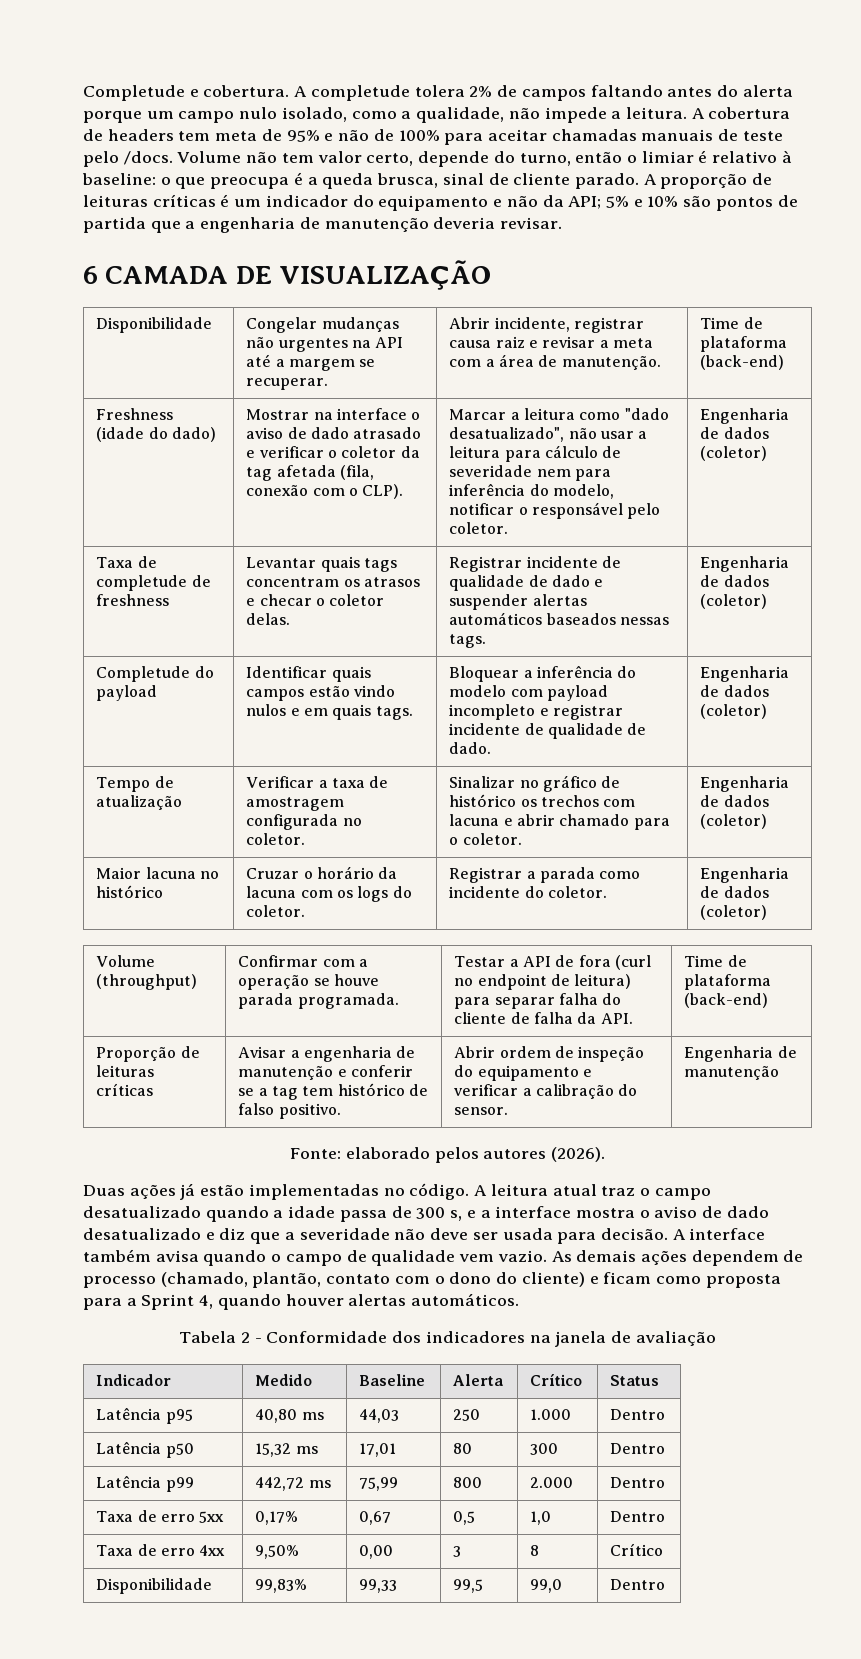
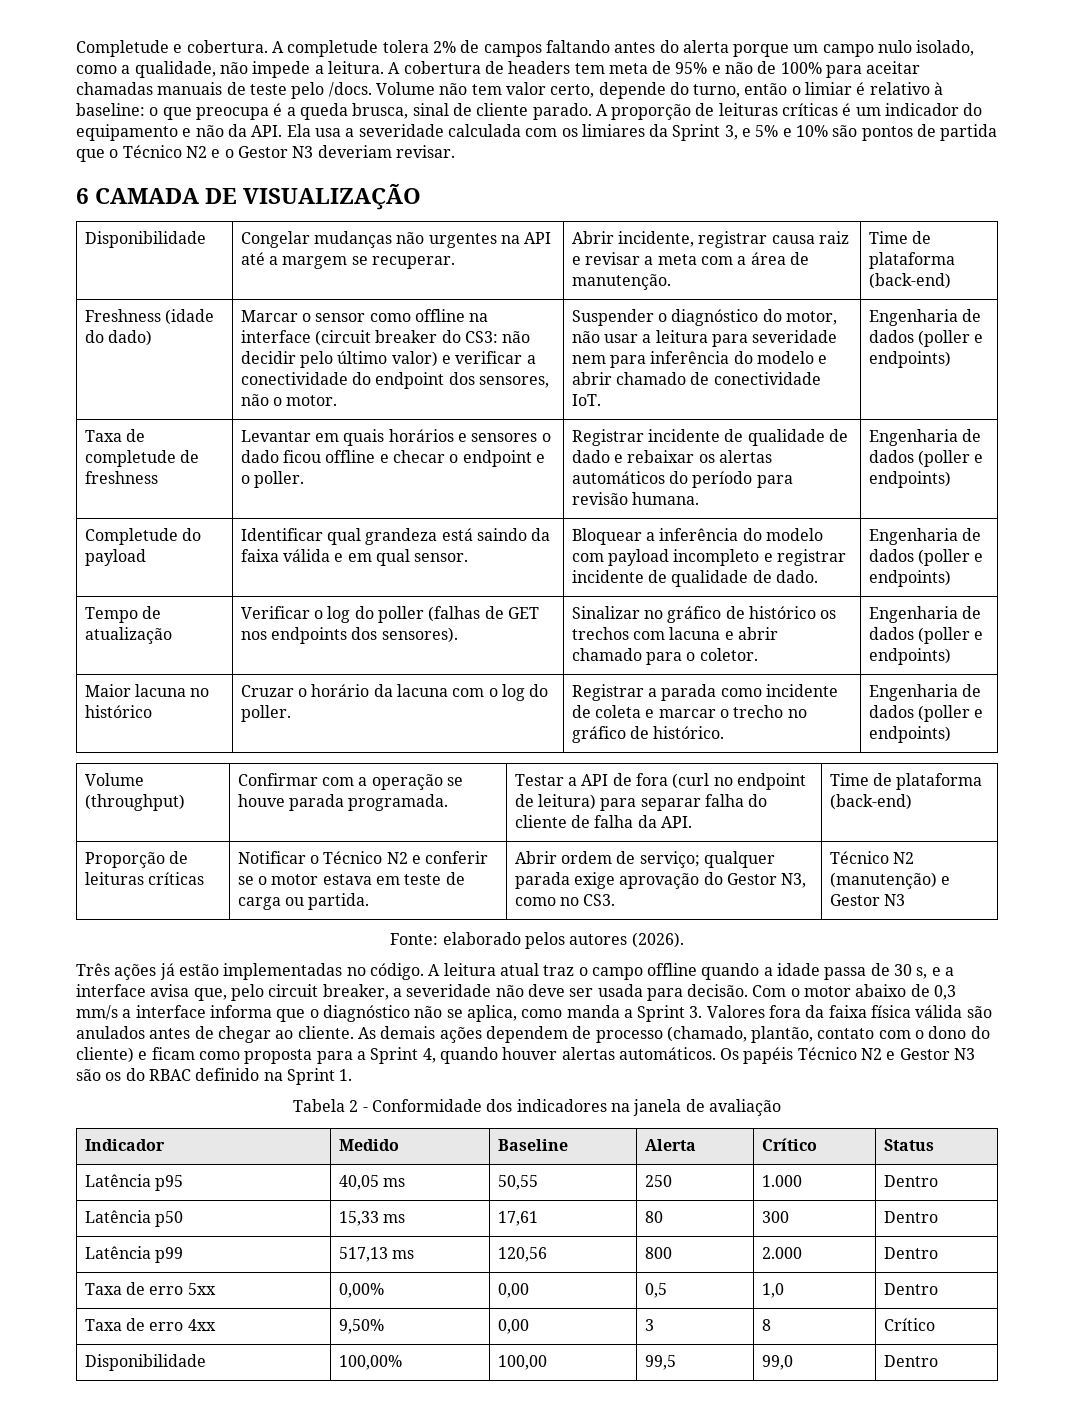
[568,196,602,209] API; -> [251,124,752,141] API. Ela usa a severidade calculada com os limiares da Sprint 3, e
[185,217,496,233] a engenharia de manutenção deveria -> [109,145,392,158] o Técnico N2 e o Gestor N3 deveriam
[246,408,421,420] [246,427,422,439] [246,446,420,458] [246,465,374,481] [246,484,404,499] [449,408,669,420] [449,427,565,442] Mostrar na interface o aviso de dado atrasado e verificar o coletor da tag afetada (fila, conexão com o CLP). | Marcar a leitura como "dado desatualizado", -> [240,309,489,322] [240,330,531,346] [240,351,536,368] [240,372,550,389] [240,394,338,406] [571,309,838,326] Marcar o sensor como offline na interface (circuit breaker do CS3: não decidir pelo último valor) e verificar a conectividade do endpoint dos sensores, não o motor. | Suspender o diagnóstico do motor,
[544,445,622,458] cálculo de -> (749, 340) none
[552,484,614,499] [449,502,661,519] [449,522,509,534] [700,408,790,424] [700,427,769,439] [700,446,768,461] modelo, notificar o responsável pelo coletor. | Engenharia de dados (coletor) -> [757,351,828,364] [571,372,821,385] [571,394,601,406] [868,309,982,326] [868,330,984,347] [868,351,951,368] modelo e abrir chamado de conectividade IoT. | Engenharia de dados (poller e endpoints)
[320,556,397,572] [246,577,420,587] [246,594,385,606] [246,613,291,625] quais tags concentram os atrasos e checar o coletor delas. -> [315,429,551,446] [240,450,546,467] [240,471,305,488] em quais horários e sensores o dado ficou offline e checar o endpoint e o poller.
[449,594,587,610] [449,612,669,625] [449,634,487,648] [700,556,790,572] [700,575,769,587] [700,594,768,609] suspender alertas automáticos baseados nessas tags. | Engenharia de dados (coletor) -> [627,450,773,463] [571,471,793,488] [571,492,700,505] [868,429,982,446] [868,450,984,467] [868,471,951,488] rebaixar os alertas automáticos do período para revisão humana. | Engenharia de dados (poller e endpoints)
[331,666,371,682] [246,685,395,701] [246,704,413,720] quais campos estão vindo nulos e em quais tags. -> [327,528,551,545] [240,549,469,566] qual grandeza está saindo da faixa válida e em qual sensor.
[700,704,768,719] (coletor) -> [918,549,984,566] [868,570,951,587] (poller e endpoints)
[318,776,389,788] [246,797,345,811] [246,814,362,830] [246,833,306,845] a taxa de amostragem configurada no coletor. -> [314,606,540,623] [240,627,458,644] o log do poller (falhas de GET nos endpoints dos sensores).
[700,814,768,829] (coletor) -> [918,627,984,644] [868,648,951,665] (poller e endpoints)
[336,886,412,902] [246,905,306,917] os logs do coletor. -> [488,684,549,701] [240,705,291,722] o log do poller.
[524,886,607,898] [700,867,790,883] [700,886,769,898] [700,905,768,920] do coletor. | Engenharia de dados (coletor) -> [571,705,807,718] [571,726,725,743] [868,684,982,701] [868,705,984,722] [868,726,951,743] de coleta e marcar o trecho no gráfico de histórico. | Engenharia de dados (poller e endpoints)
[238,1046,416,1062] [238,1065,413,1080] [238,1083,428,1100] [238,1103,341,1119] [454,1046,645,1062] [454,1065,592,1081] [454,1084,638,1099] [454,1107,509,1115] [684,1046,797,1062] [684,1066,780,1080] Avisar a engenharia de manutenção e conferir se a tag tem histórico de falso positivo. | Abrir ordem de inspeção do equipamento e verificar a calibração do sensor. | Engenharia de manutenção -> [237,851,489,864] [237,872,465,885] [237,893,370,910] [514,851,776,868] [514,872,807,889] [514,894,616,906] [829,851,915,864] [829,872,951,889] [829,894,906,906] Notificar o Técnico N2 e conferir se o motor estava em teste de carga ou partida. | Abrir ordem de serviço; qualquer parada exige aprovação do Gestor N3, como no CS3. | Técnico N2 (manutenção) e Gestor N3
[83,1185,125,1196] Duas -> [76,963,110,976] Três
[83,1206,201,1218] desatualizado -> [647,963,698,976] offline
[416,1207,446,1219] 300 -> [894,964,913,976] 30
[575,1206,769,1218] [83,1228,281,1244] mostra o aviso de dado desatualizado e diz que -> [150,984,389,1001] avisa que, pelo circuit breaker,
[672,1228,766,1240] [83,1249,547,1266] A interface também avisa quando o campo de qualidade vem vazio. -> [752,984,957,1000] [76,1005,992,1022] [76,1026,354,1043] Com o motor abaixo de 0,3 mm/s a interface informa que o diagnóstico não se aplica, como manda a Sprint 3. Valores fora da faixa física válida são anulados antes de chegar ao cliente.
(520, 1299) none -> [720,1047,976,1064] [76,1068,353,1085] Os papéis Técnico N2 e Gestor N3 são os do RBAC definido na Sprint 1.
[255,1409,324,1423] [359,1409,400,1423] 40,80 ms | 44,03 -> [338,1175,406,1190] [497,1175,538,1190] 40,05 ms | 50,55
[255,1443,318,1457] [359,1443,397,1457] 15,32 ms | 17,01 -> [338,1211,406,1226] [497,1211,538,1226] 15,33 ms | 17,61
[255,1477,331,1491] [359,1477,399,1491] 442,72 ms | 75,99 -> [338,1247,415,1262] [497,1247,547,1262] 517,13 ms | 120,56
[255,1511,299,1525] [359,1511,392,1525] 0,17% | 0,67 -> [338,1283,384,1298] [497,1283,529,1298] 0,00% | 0,00
[255,1579,308,1593] [359,1579,398,1593] 99,83% | 99,33 -> [338,1355,402,1370] [497,1355,547,1370] 100,00% | 100,00

